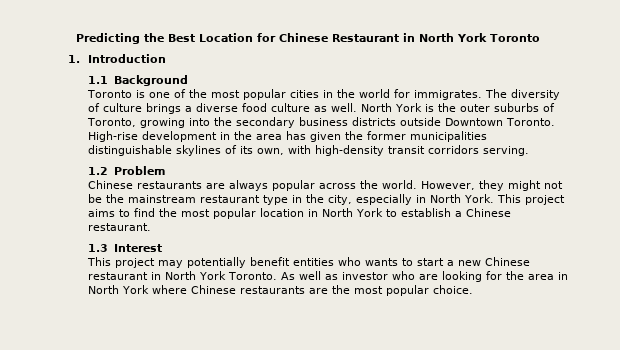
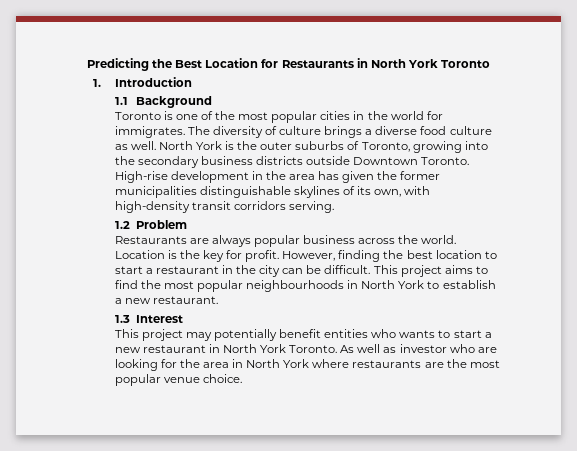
[279,33,400,42] Chinese Restaurant -> [281,60,354,68] Restaurants
[88,180,203,189] Chinese restaurants -> [114,236,187,244] Restaurants
(316, 185) none -> [303,235,356,244] business
[421,180,564,191] [88,194,495,205] However, they might not be the mainstream restaurant type in the city, especially in North York. -> [114,250,497,262] [114,265,371,277] Location is the key for profit. However, finding the best location to start a restaurant in the city can be difficult.
[260,208,305,217] location -> [246,280,345,292] neighbourhoods
[466,208,512,217] Chinese -> [124,298,151,304] new
[485,257,531,266] Chinese -> (141, 350) none
[191,285,237,294] Chinese -> (350, 363) none
(430, 290) none -> [163,377,200,383] venue

